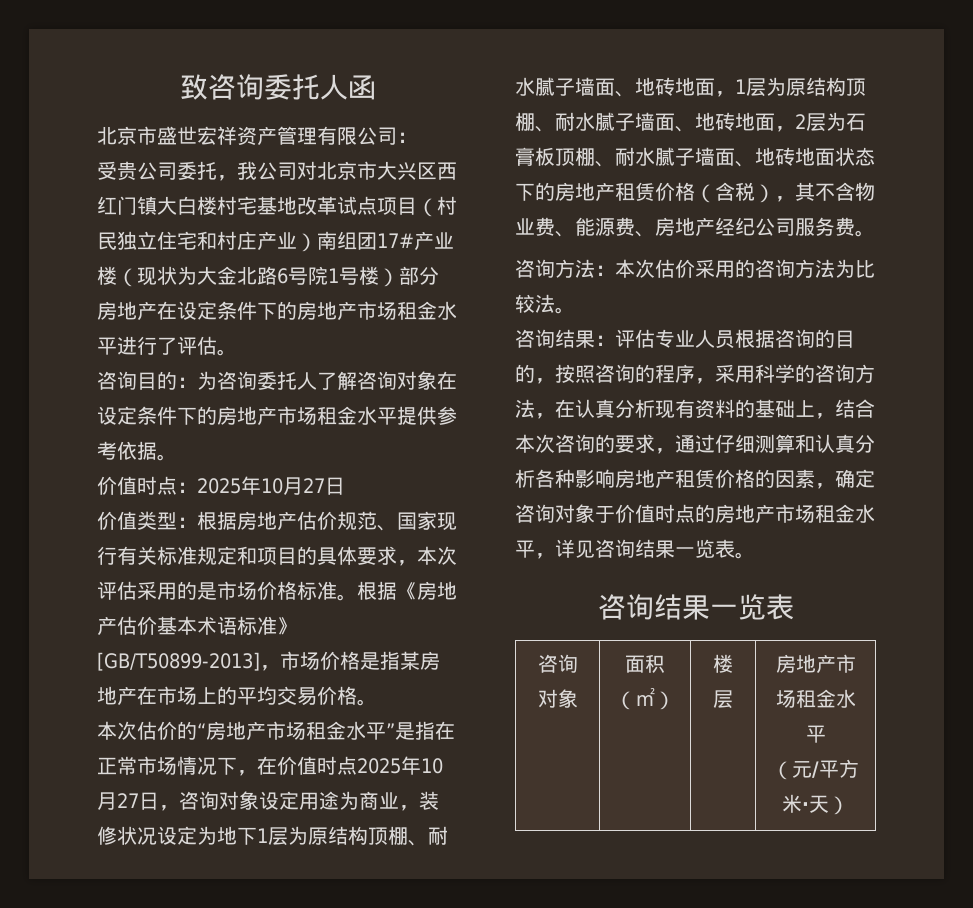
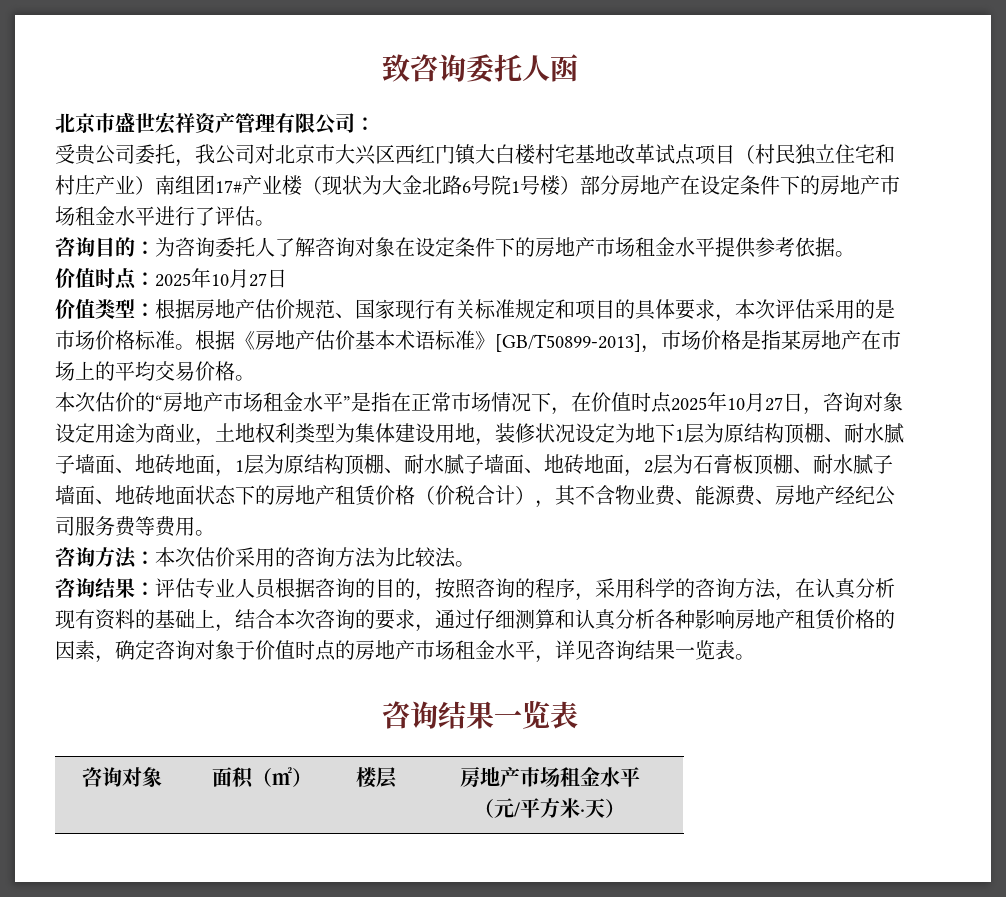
(419, 808) none -> [215,423,495,446] 土地权利类型为集体建设用地，
[715,182,755,201] 含税 -> [435,485,515,505] 价税合计
(855, 226) none -> [135,516,195,537] 等费用

